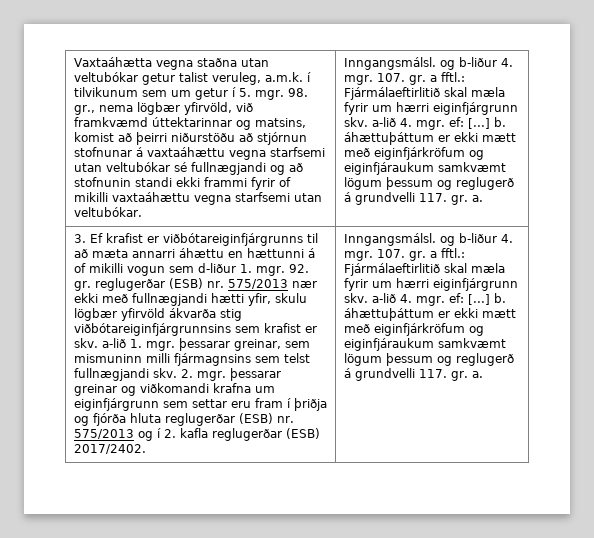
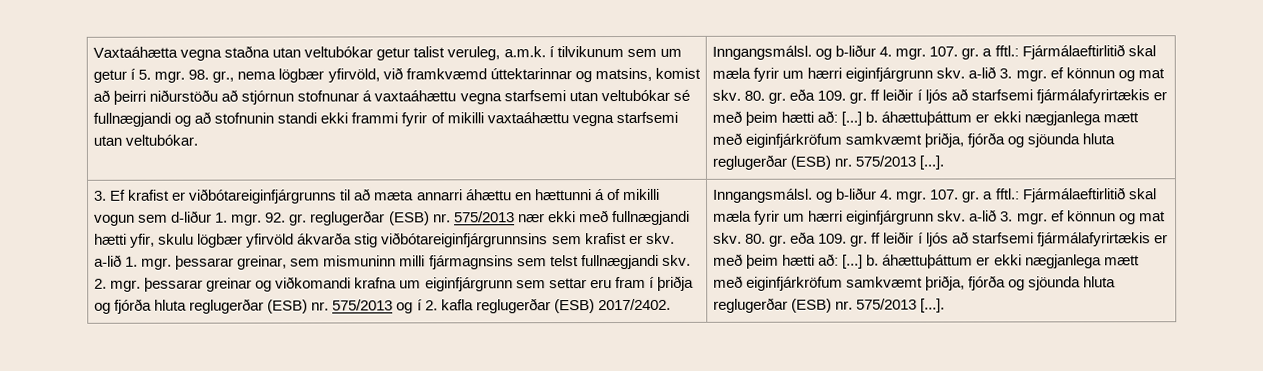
[399,117,506,130] [343,132,516,145] [343,147,484,160] [343,162,506,175] [343,177,514,190] [343,192,483,205] 4. mgr. ef: [...] b. áhættuþáttum er ekki mætt með eiginfjárkröfum og eiginfjáraukum samkvæmt lögum þessum og reglugerð á grundvelli 117. gr. a. -> [999,67,1165,82] [712,88,1167,104] [712,110,1139,126] [712,132,1116,148] [712,154,945,170] 3. mgr. ef könnun og mat skv. 80. gr. eða 109. gr. ff leiðir í ljós að starfsemi fjármálafyrirtækis er með þeim hætti að: [...] b. áhættuþáttum er ekki nægjanlega mætt með eiginfjárkröfum samkvæmt þriðja, fjórða og sjöunda hluta reglugerðar (ESB) nr. 575/2013 [...].
[399,293,506,306] [343,308,516,321] [343,323,484,336] [343,338,506,351] [343,353,514,366] [343,368,483,381] 4. mgr. ef: [...] b. áhættuþáttum er ekki mætt með eiginfjárkröfum og eiginfjáraukum samkvæmt lögum þessum og reglugerð á grundvelli 117. gr. a. -> [1000,210,1166,225] [713,231,1168,247] [713,253,1140,269] [713,275,1117,291] [713,297,946,313] 3. mgr. ef könnun og mat skv. 80. gr. eða 109. gr. ff leiðir í ljós að starfsemi fjármálafyrirtækis er með þeim hætti að: [...] b. áhættuþáttum er ekki nægjanlega mætt með eiginfjárkröfum samkvæmt þriðja, fjórða og sjöunda hluta reglugerðar (ESB) nr. 575/2013 [...].

